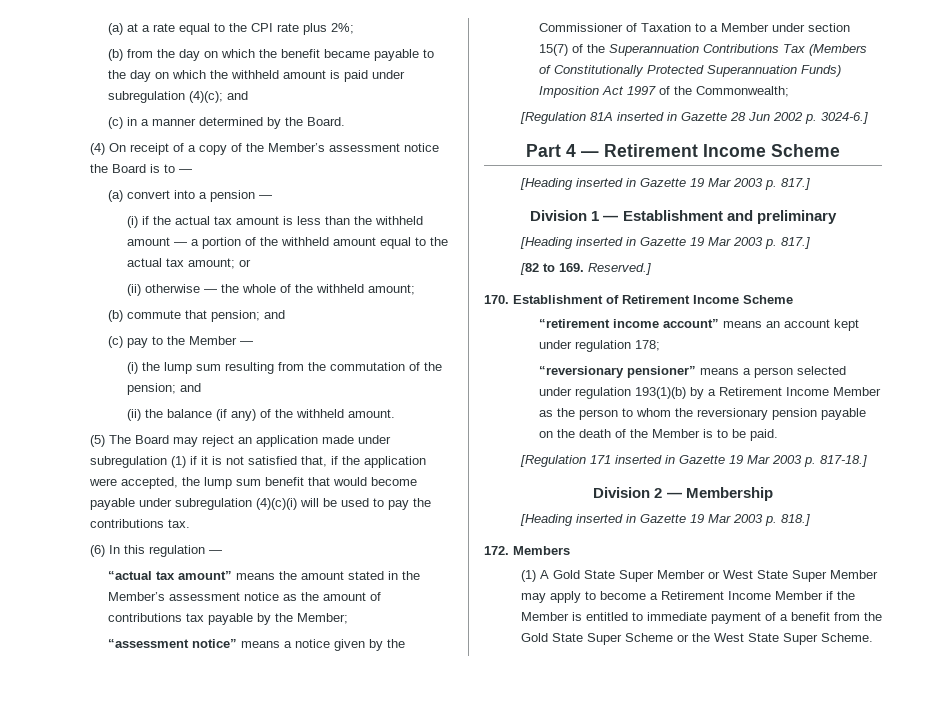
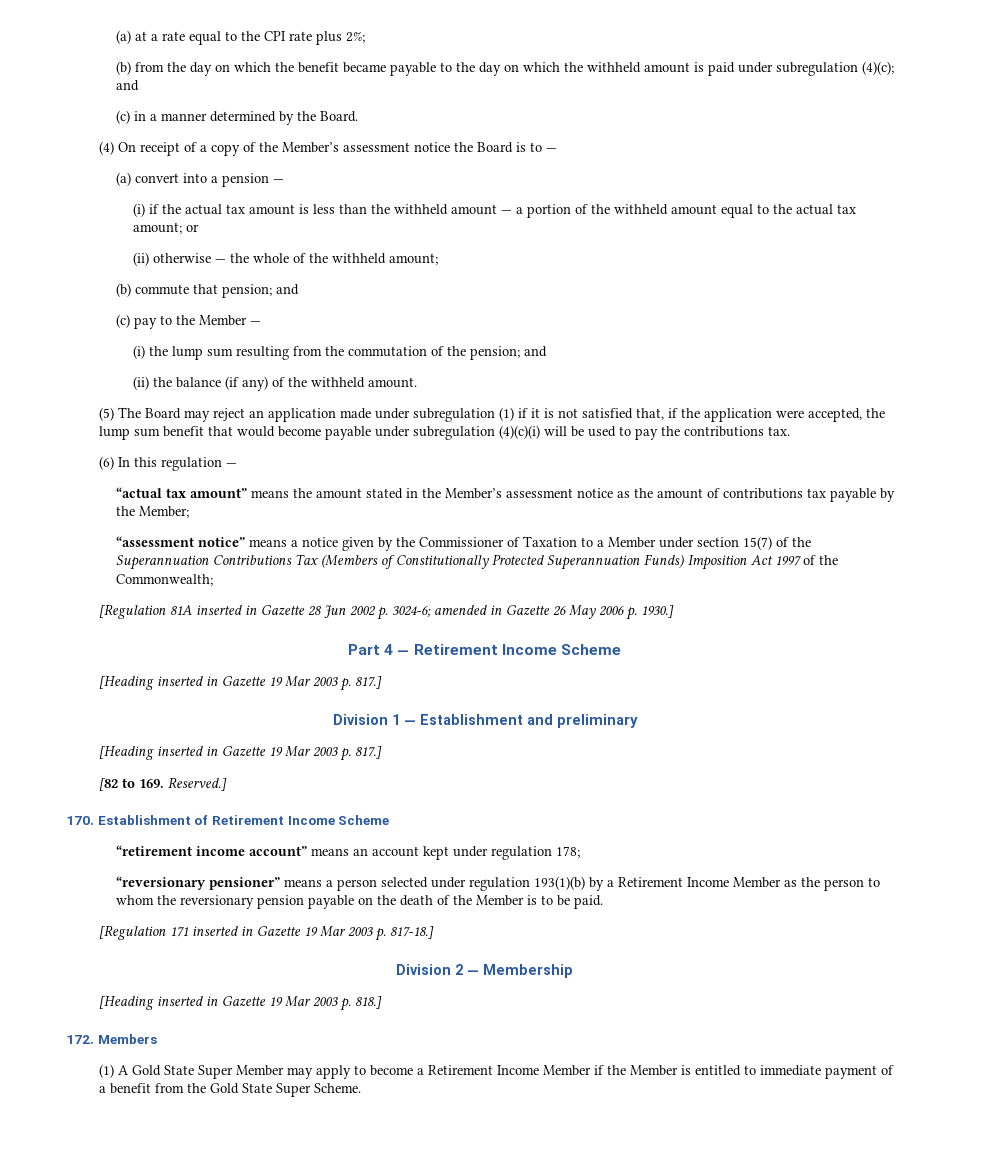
[820,112,868,124] 3024-6.] -> [392,605,675,620] 3024-6; amended in Gazette 26 May 2006 p. 1930.]
[707,570,878,582] or West State Super Member -> (285, 1070) none
[624,633,818,645] Scheme or the West State Super -> (312, 1090) none

